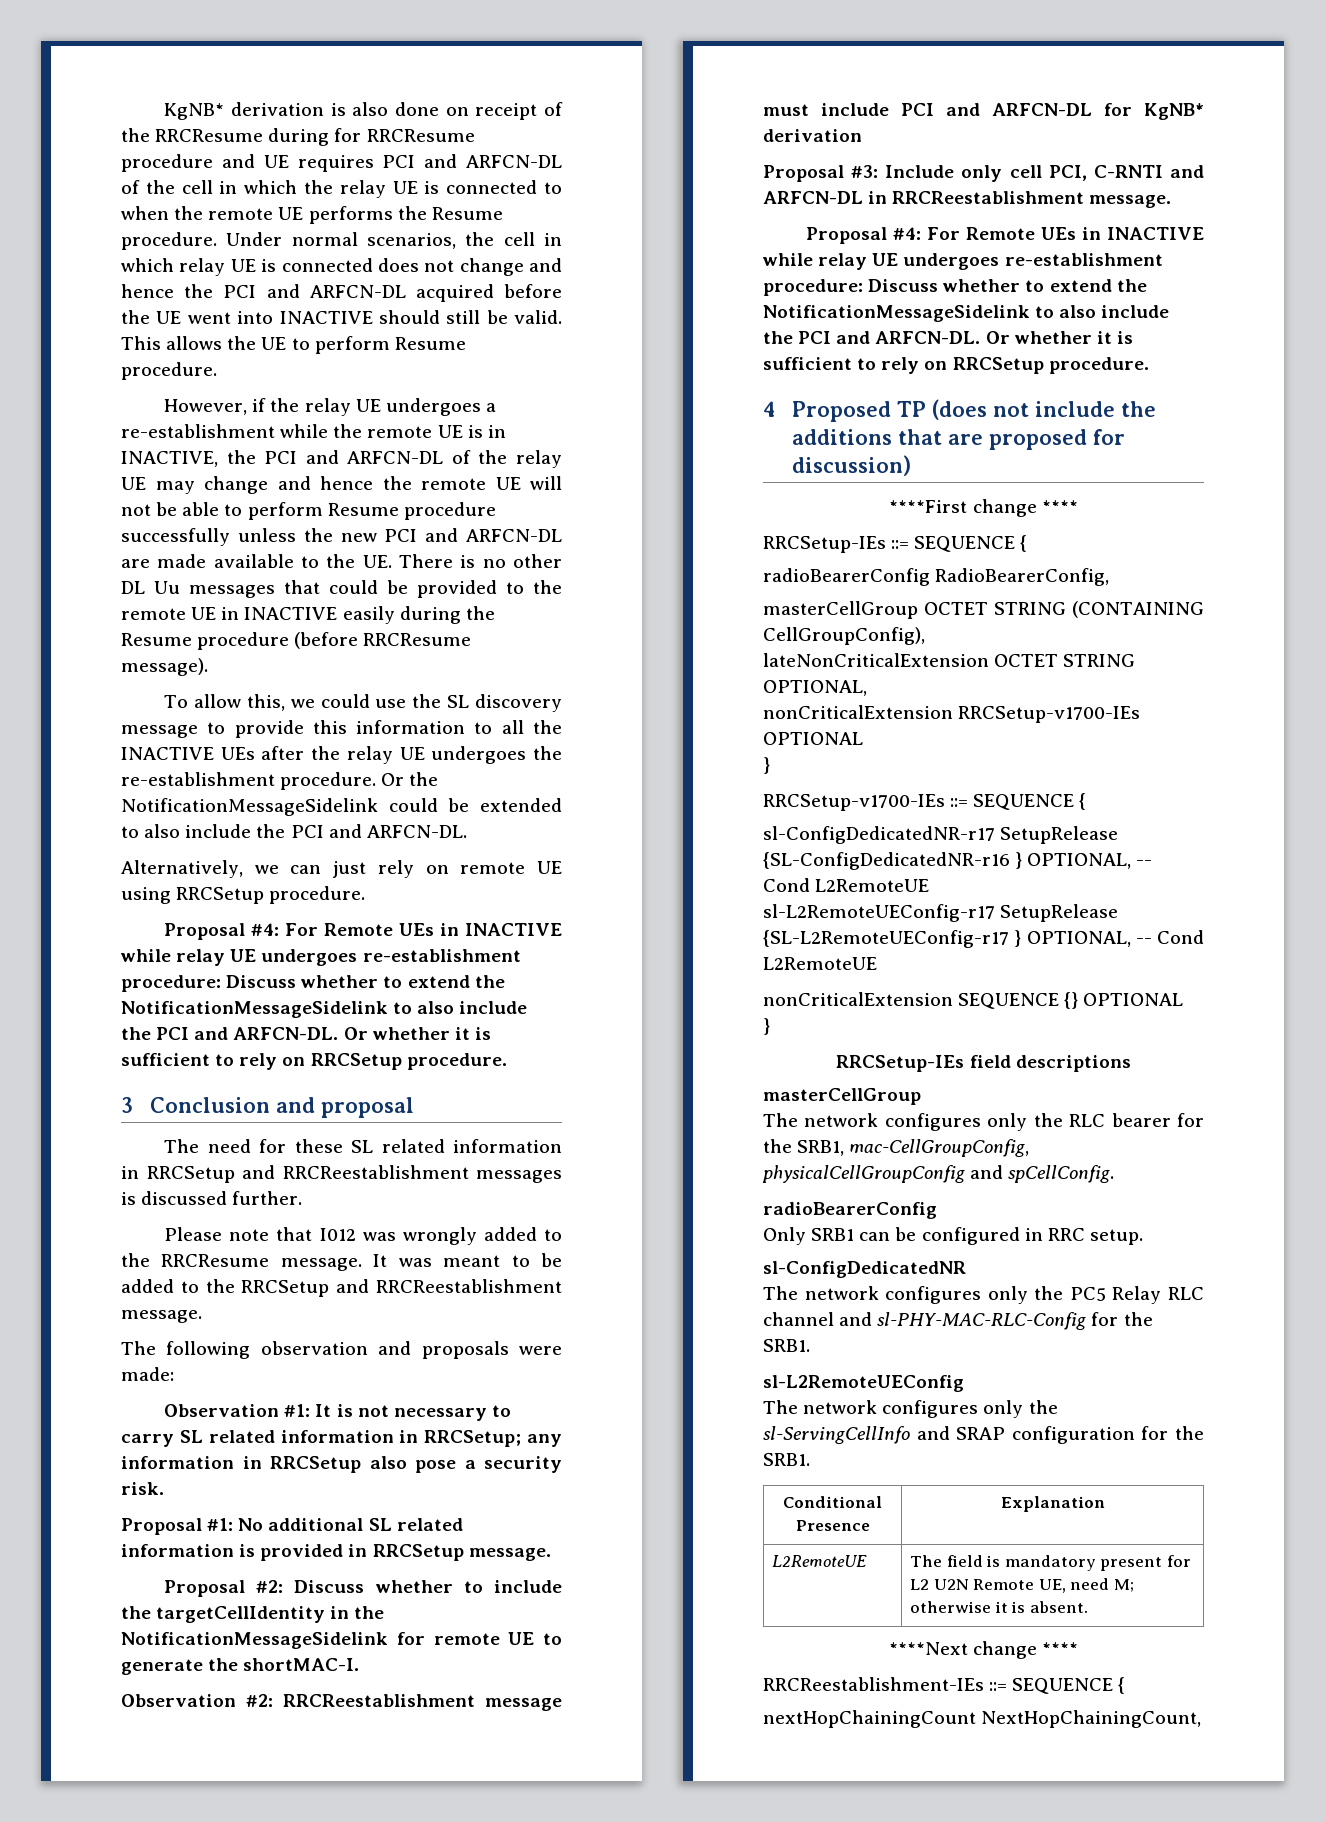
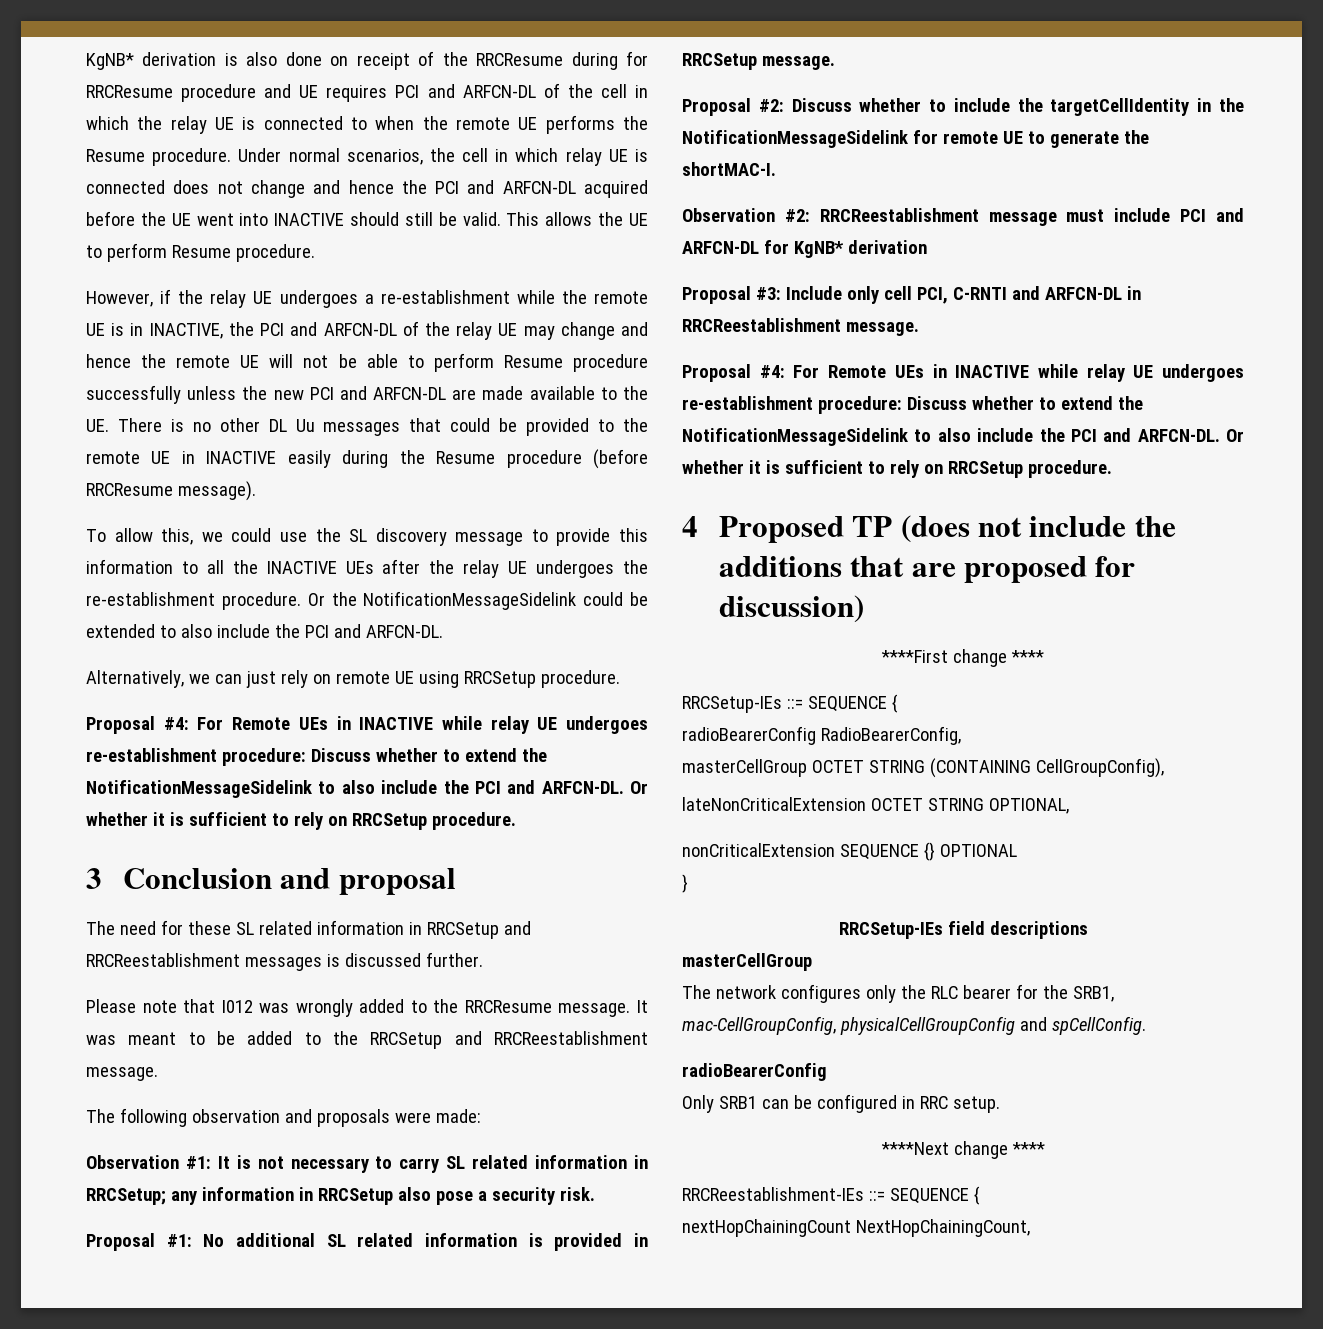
[763,705,1141,723] [763,732,863,745] [763,757,770,774] [763,793,1087,811] [763,826,1119,844] [763,852,1153,870] [763,878,930,892] [763,904,1119,922] [763,930,1204,948] [763,957,877,970] // nonCriticalExtension RRCSetup-v1700-IEs OPTIONAL // } // RRCSetup-v1700-IEs ::= SEQUENCE { // sl-ConfigDedicatedNR-r17 SetupRelease {SL-ConfigDedicatedNR-r16 } OPTIONAL, -- Cond L2RemoteUE // sl-L2RemoteUEConfig-r17 SetupRelease {SL-L2RemoteUEConfig-r17 } OPTIONAL, -- Cond L2RemoteUE -> (1069, 806) none
[763,1261,966,1278] [763,1286,1204,1304] [763,1312,1153,1330] [763,1339,810,1352] [763,1375,964,1392] [763,1400,1058,1418] [763,1426,1204,1444] [763,1453,810,1466] [783,1496,882,1508] [795,1520,870,1531] [1000,1496,1105,1512] [772,1555,868,1567] [910,1555,1192,1571] [910,1578,1135,1593] [910,1601,1088,1613] // sl-ConfigDedicatedNR // The network configures only the PC5 Relay RLC channel and sl-PHY-MAC-RLC-Config for the SRB1. // sl-L2RemoteUEConfig // The network configures only the sl-ServingCellInfo and SRAP configuration for the SRB1. // Conditional Presence | Explanation // L2RemoteUE | The field is mandatory present for L2 U2N Remote UE, need M; otherwise it is absent. -> (1000, 1104) none

